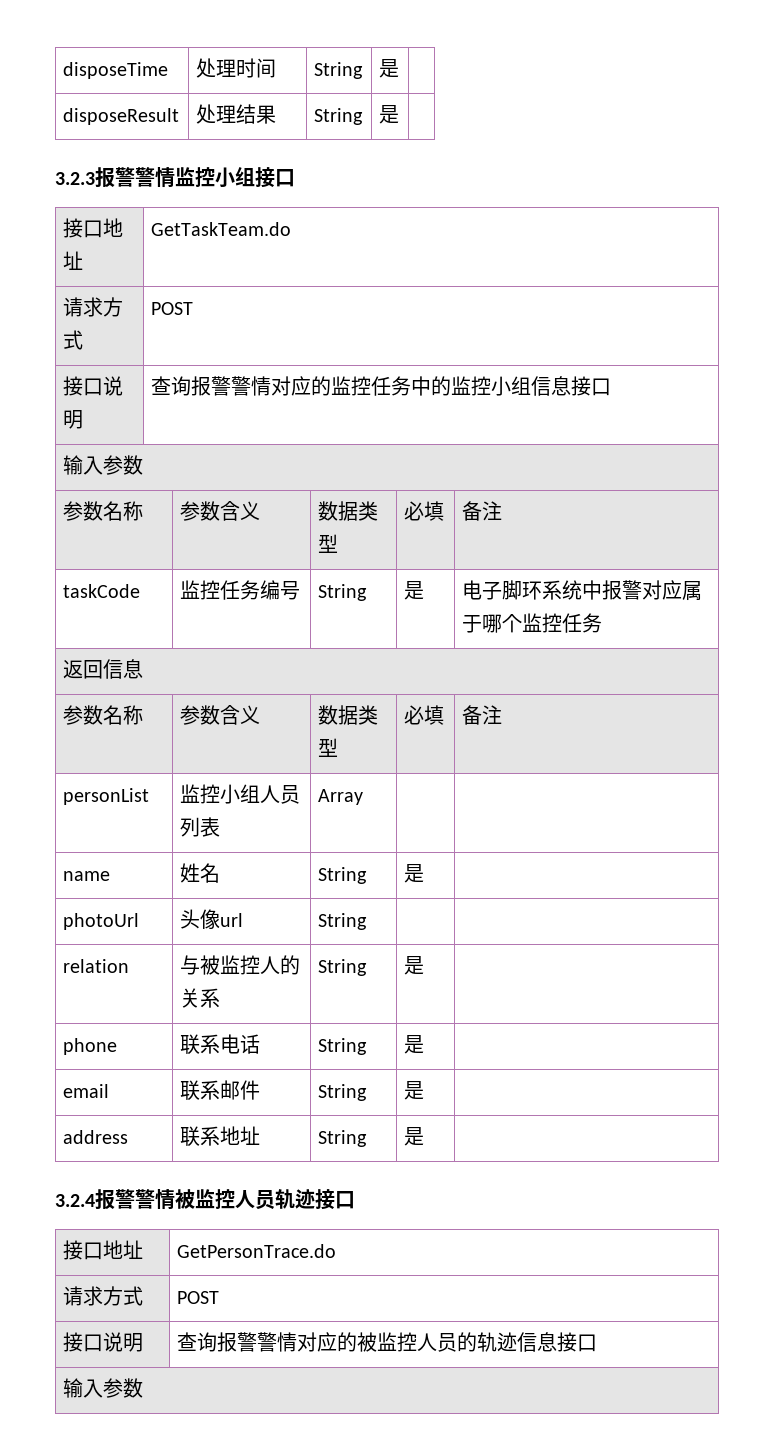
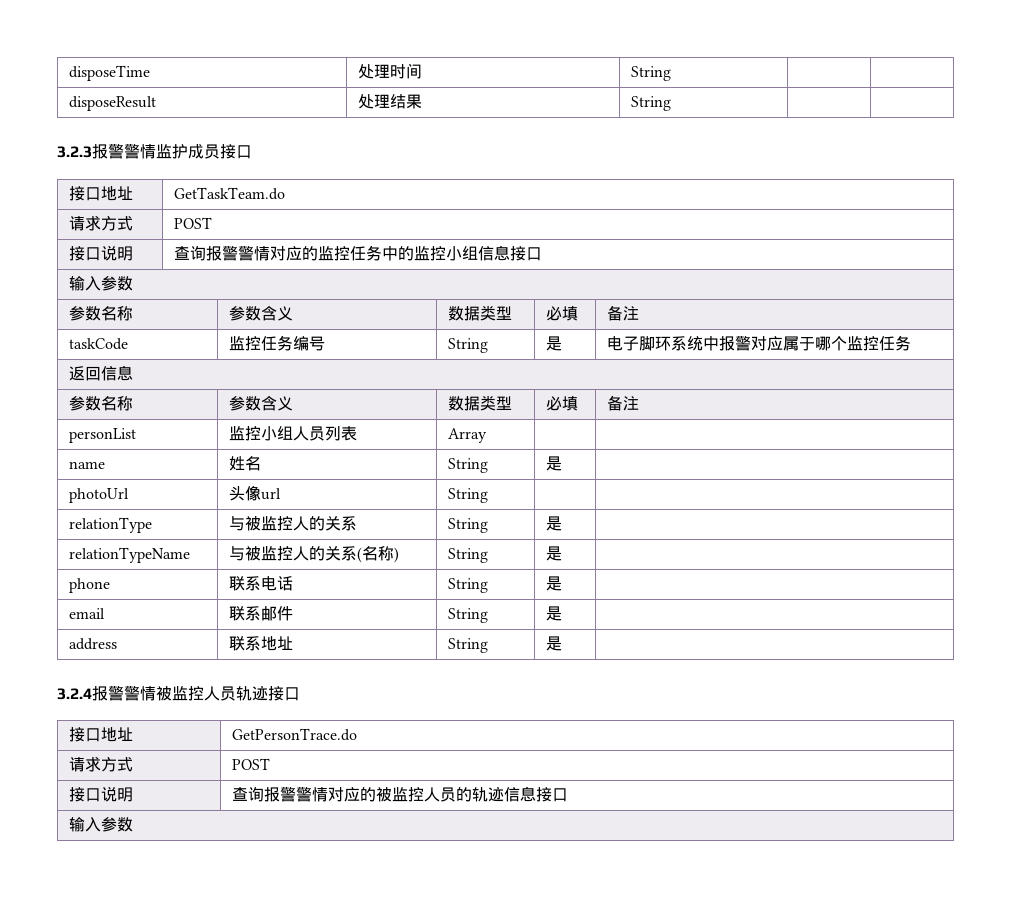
[379,59,400,78] 是 -> (672, 73) none
[379,105,400,124] 是 -> (672, 103) none
[195,167,255,188] 控小组 -> [172,144,220,159] 护成员
[63,959,130,973] relation -> [69,517,153,533] relationType
(425, 965) none -> [69,547,191,563] [229,546,400,563] [448,548,489,563] [546,546,563,561] // relationTypeName | 与被监控人的关系(名称) | String | 是 |

